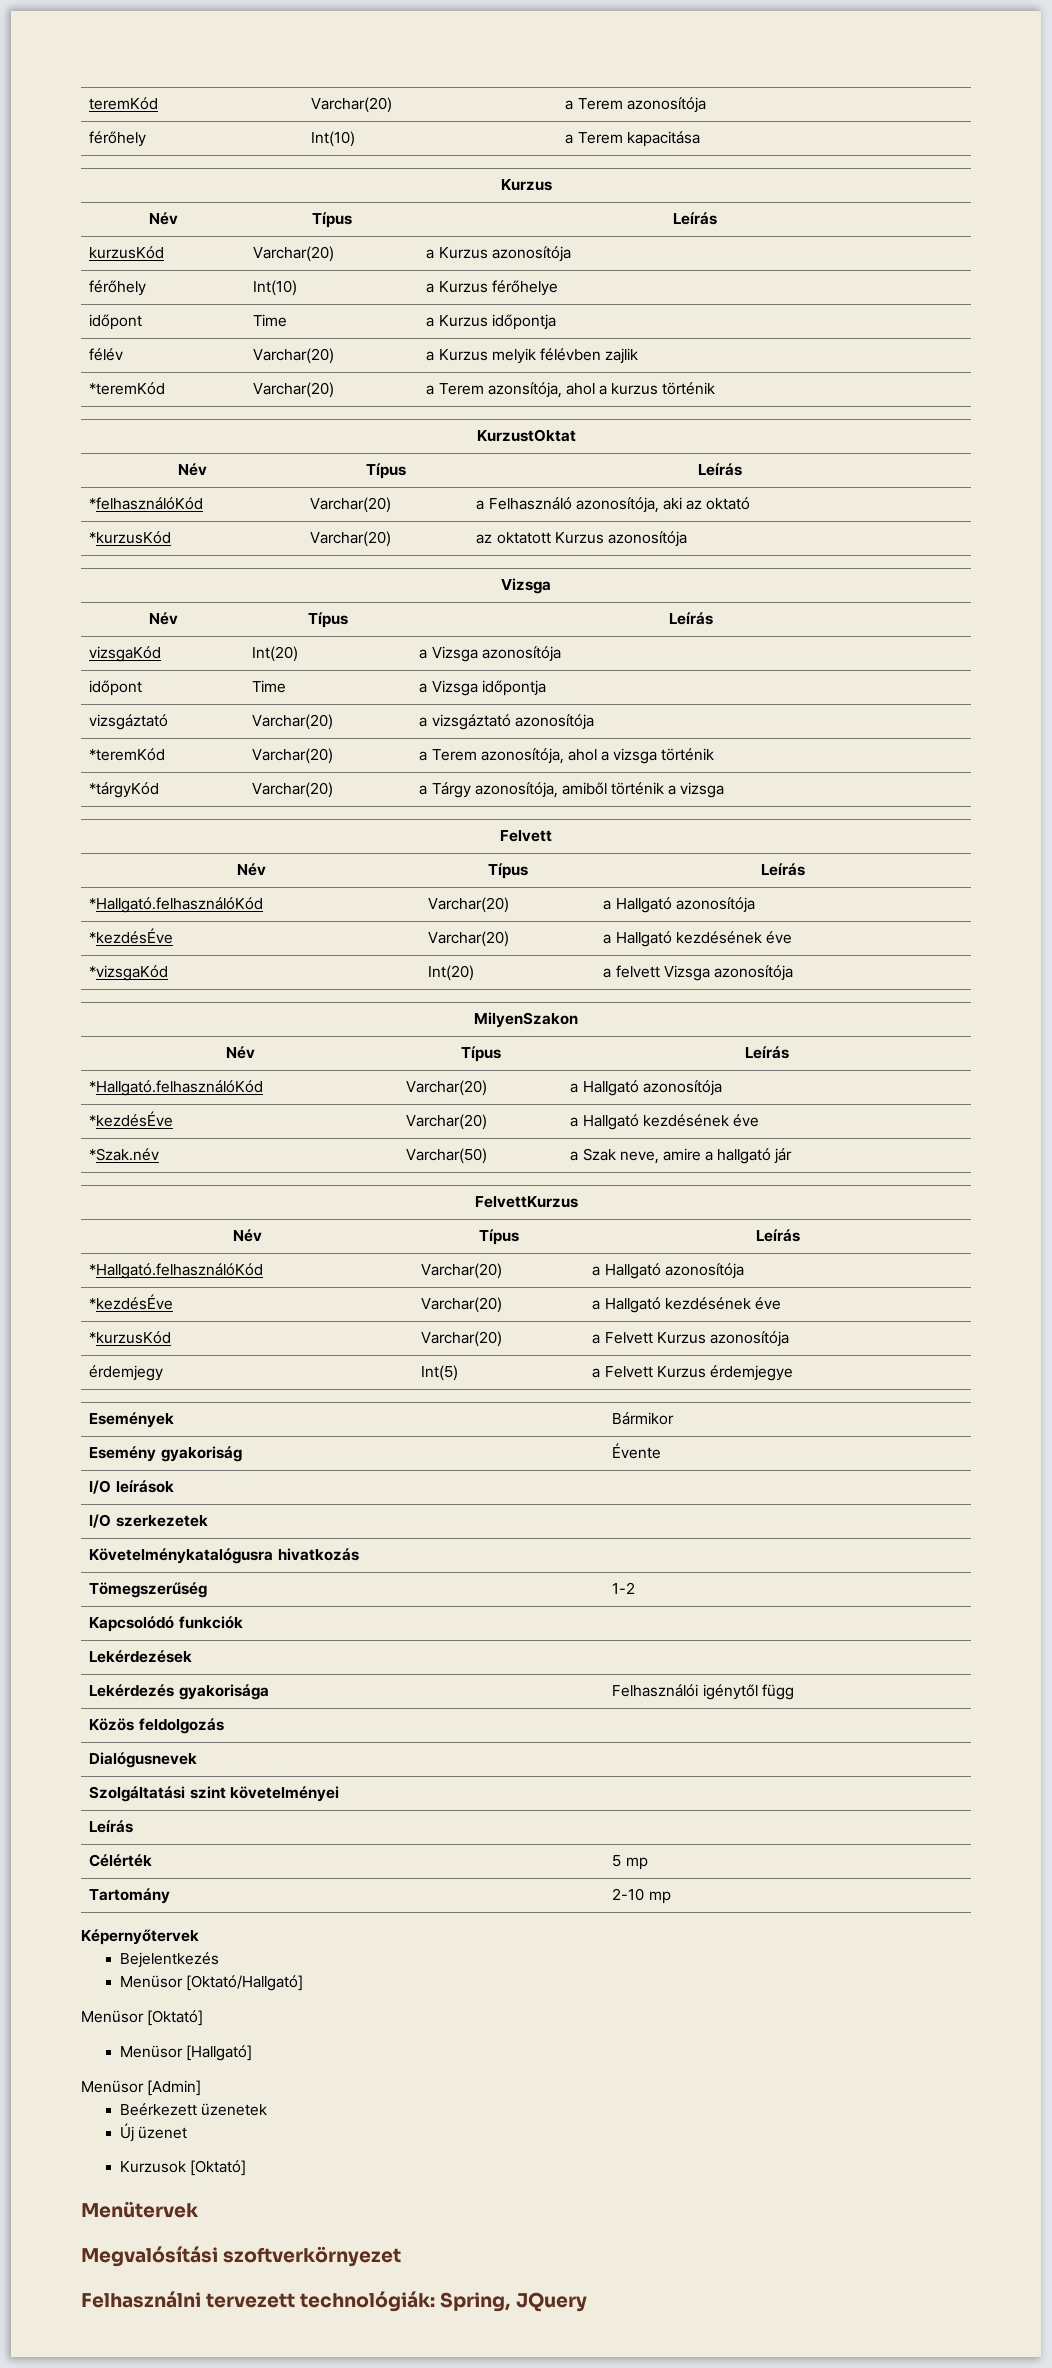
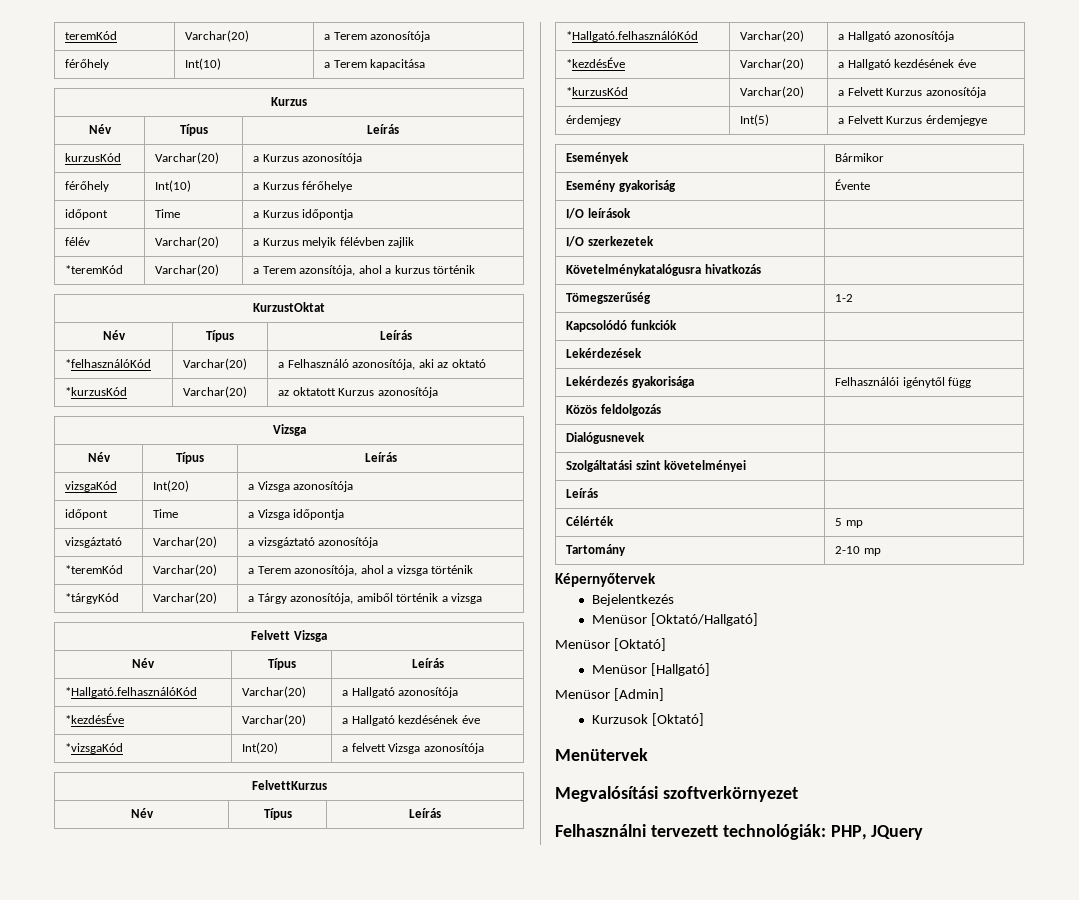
(552, 836) none -> [293,630,327,642] Vizsga
[474,1012,578,1028] [225,1046,255,1059] [460,1046,501,1062] [744,1046,789,1059] [89,1080,264,1096] [406,1080,488,1096] [570,1080,722,1096] [89,1111,174,1127] [406,1114,488,1130] [570,1114,759,1130] [89,1148,160,1161] [406,1148,488,1164] [570,1148,793,1164] // MilyenSzakon // Név | Típus | Leírás // *Hallgató.felhasználóKód | Varchar(20) | a Hallgató azonosítója // *kezdésÉve | Varchar(20) | a Hallgató kezdésének éve // *Szak.név | Varchar(50) | a Szak neve, amire a hallgató jár -> (484, 748) none
[119,2103,267,2116] [119,2123,187,2142] // Beérkezett üzenetek // Új üzenet -> (664, 694) none
[440,2292,511,2312] Spring, -> [830,825,867,840] PHP,

